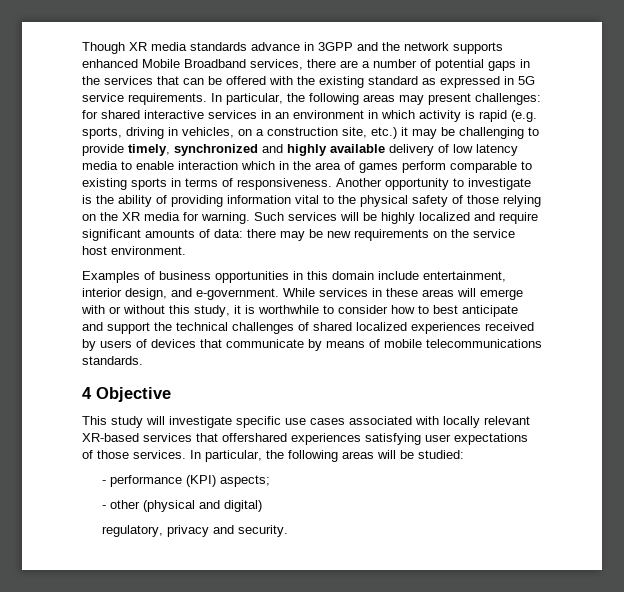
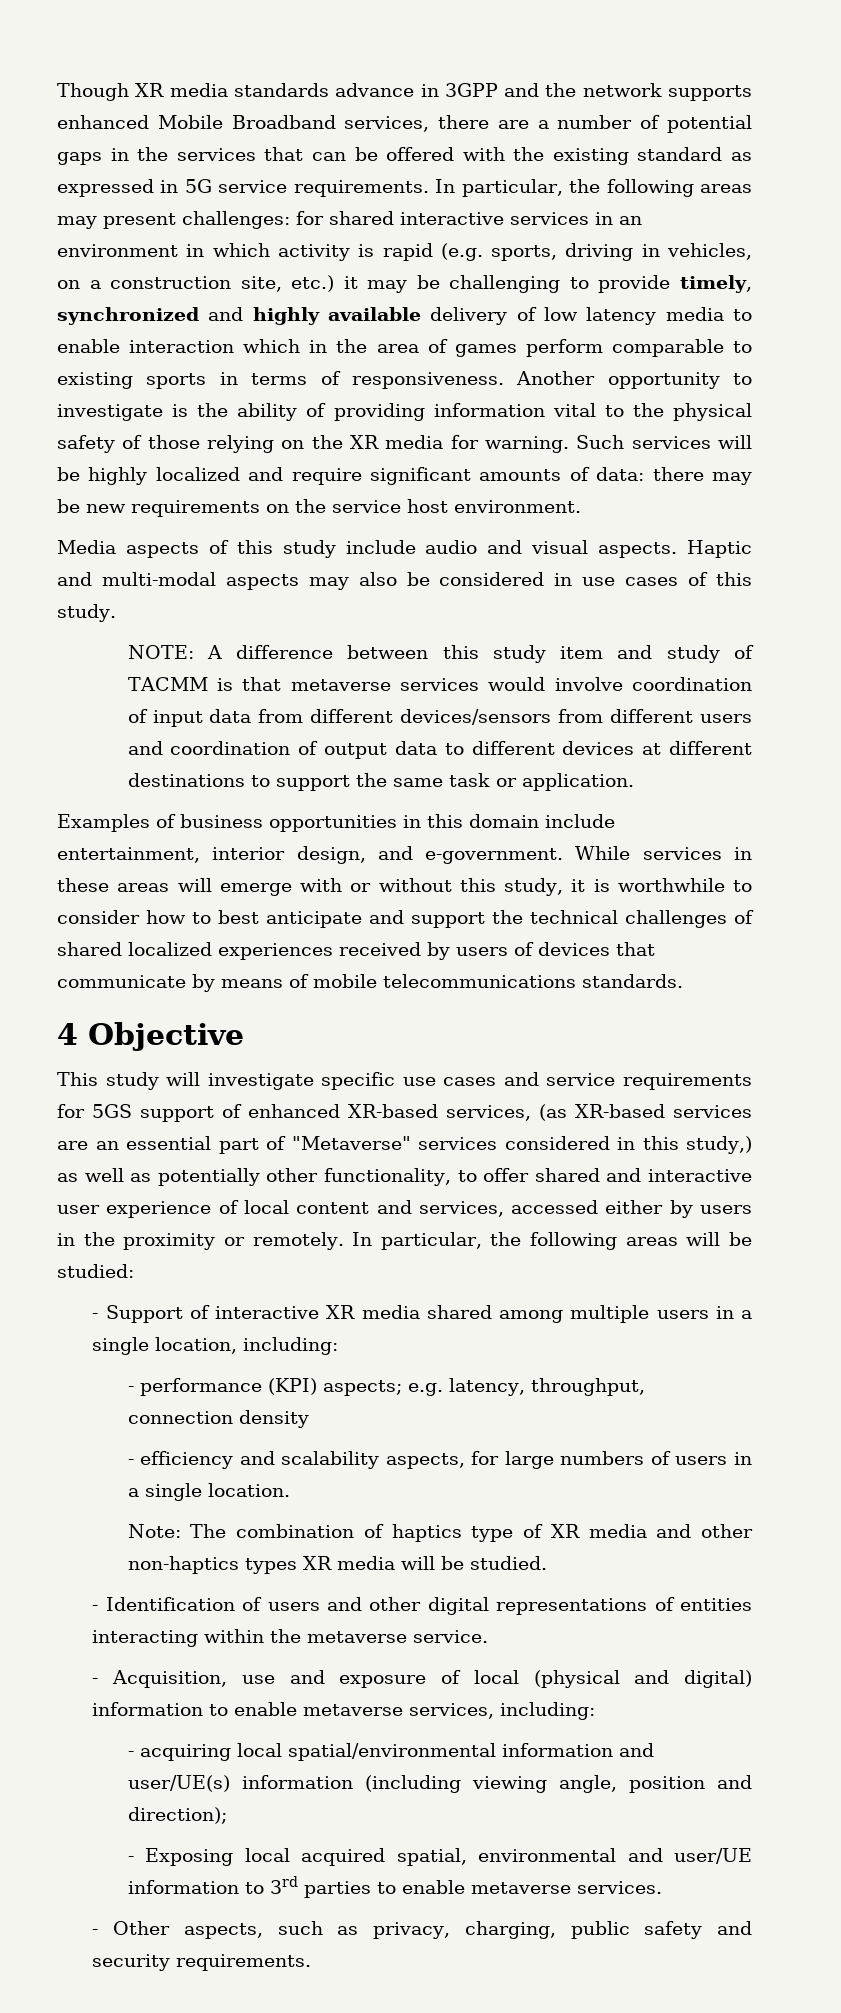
(186, 250) none -> [57,540,752,558] [57,572,752,590] [57,604,116,622] [127,645,754,663] [127,677,753,691] [127,709,752,727] [127,741,752,759] [127,773,634,791] // Media aspects of this study include audio and visual aspects. Haptic and multi-modal aspects may also be considered in use cases of this study. // NOTE: A difference between this study item and study of TACMM is that metaverse services would involve coordination of input data from different devices/sensors from different users and coordination of output data to different devices at different destinations to support the same task or application.
[349,416,530,428] [82,433,528,445] [82,450,186,459] associated with locally relevant XR-based services that offershared experiences satisfying user expectations of those services. -> [503,1072,752,1090] [57,1104,752,1122] [57,1136,753,1154] [57,1168,752,1186] [57,1200,752,1218] [57,1232,344,1250] and service requirements for 5GS support of enhanced XR-based services, (as XR-based services are an essential part of "Metaverse" services considered in this study,) as well as potentially other functionality, to offer shared and interactive user experience of local content and services, accessed either by users in the proximity or remotely.
[109,475,270,487] [101,500,262,512] [101,525,288,537] performance (KPI) aspects; // - other (physical and digital) // regulatory, privacy and security. -> [105,1305,752,1323] [92,1337,339,1355] [127,1378,645,1396] [127,1410,309,1428] [127,1451,752,1469] [127,1483,290,1501] [127,1524,754,1542] [127,1556,547,1574] [92,1597,752,1615] [92,1629,489,1647] [92,1670,752,1688] [92,1702,596,1720] [127,1743,654,1761] [127,1775,752,1793] [127,1807,227,1824] [127,1848,752,1866] [127,1876,662,1898] [92,1921,753,1939] [92,1954,312,1971] Support of interactive XR media shared among multiple users in a single location, including: // - performance (KPI) aspects; e.g. latency, throughput, connection density // - efficiency and scalability aspects, for large numbers of users in a single location. // Note: The combination of haptics type of XR media and other non-haptics types XR media will be studied. // - Identification of users and other digital representations of entities interacting within the metaverse service. // - Acquisition, use and exposure of local (physical and digital) information to enable metaverse services, including: // - acquiring local spatial/environmental information and user/UE(s) information (including viewing angle, position and direction); // - Exposing local acquired spatial, environmental and user/UE information to 3rd parties to enable metaverse services. // - Other aspects, such as privacy, charging, public safety and security requirements.

